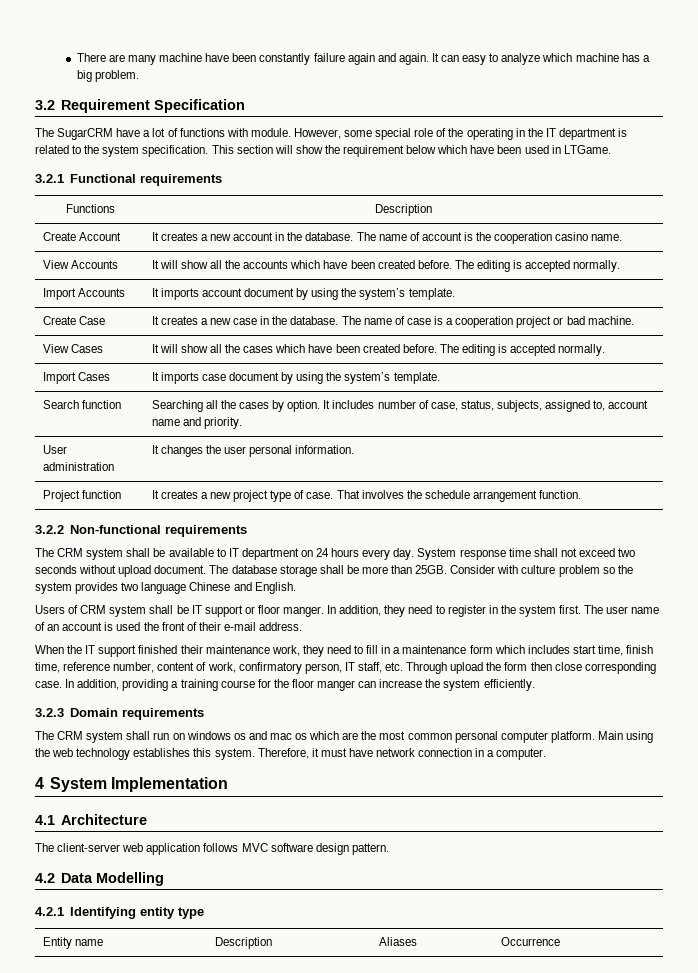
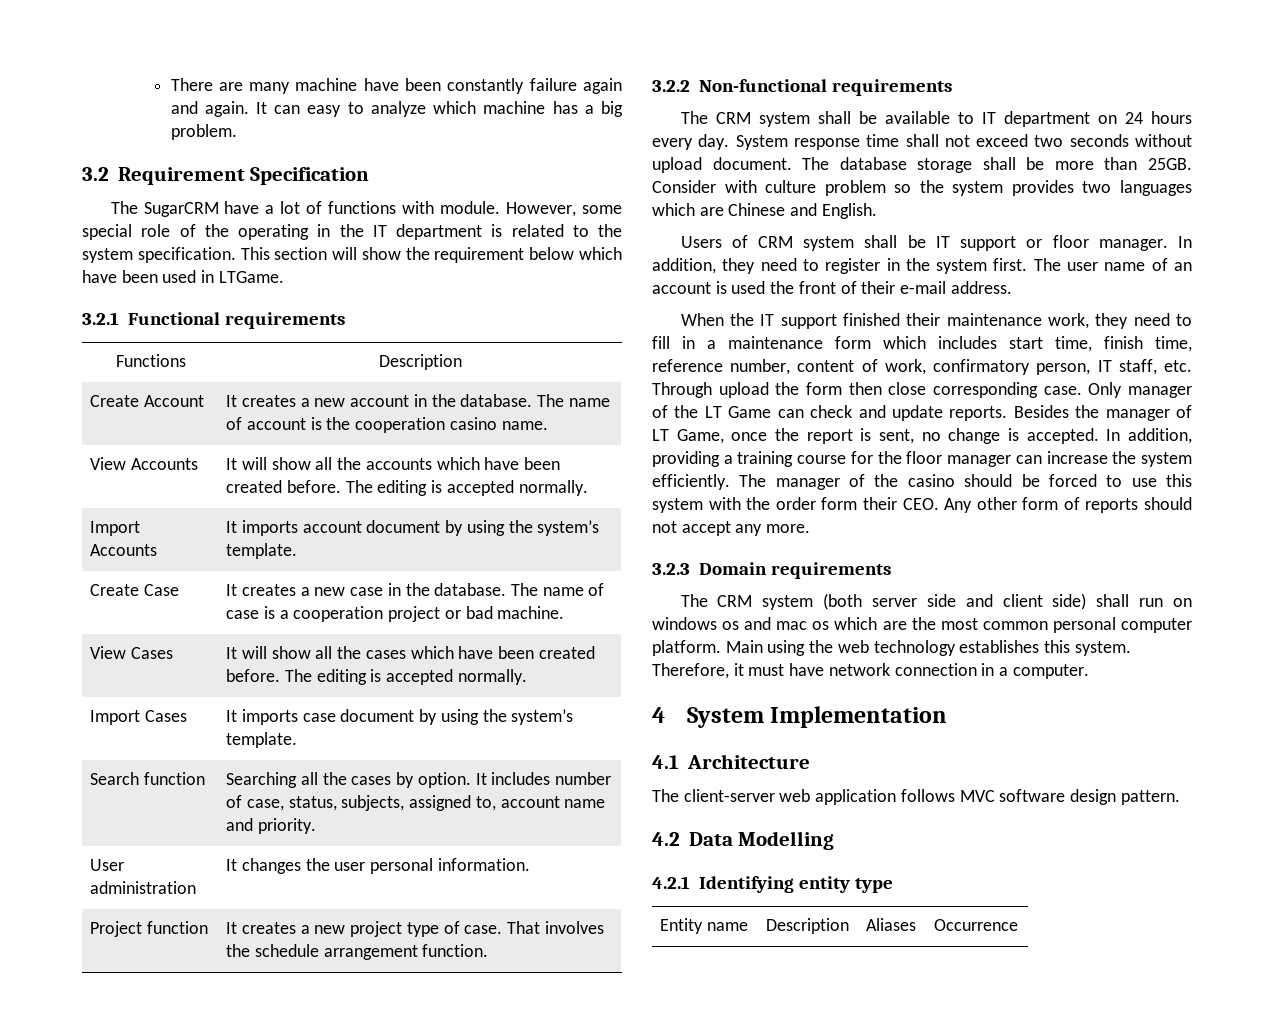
[141,582,187,594] language -> [1120,180,1192,196] [652,203,724,216] languages which are
[283,606,325,617] manger. -> [1098,239,1168,251] manager.
(62, 684) none -> [1088,382,1192,398] [652,405,1192,421] [652,428,1099,444] Only manager of the LT Game can check and update reports. Besides the manager of LT Game, once the report is sent, no change is accepted.
[317,680,356,691] manger -> [947,455,1012,467] manager
(535, 685) none -> [739,474,1192,490] [652,497,1192,513] [652,521,811,536] The manager of the casino should be forced to use this system with the order form their CEO. Any other form of reports should not accept any more.
(124, 737) none -> [823,593,1087,610] (both server side and client side)

